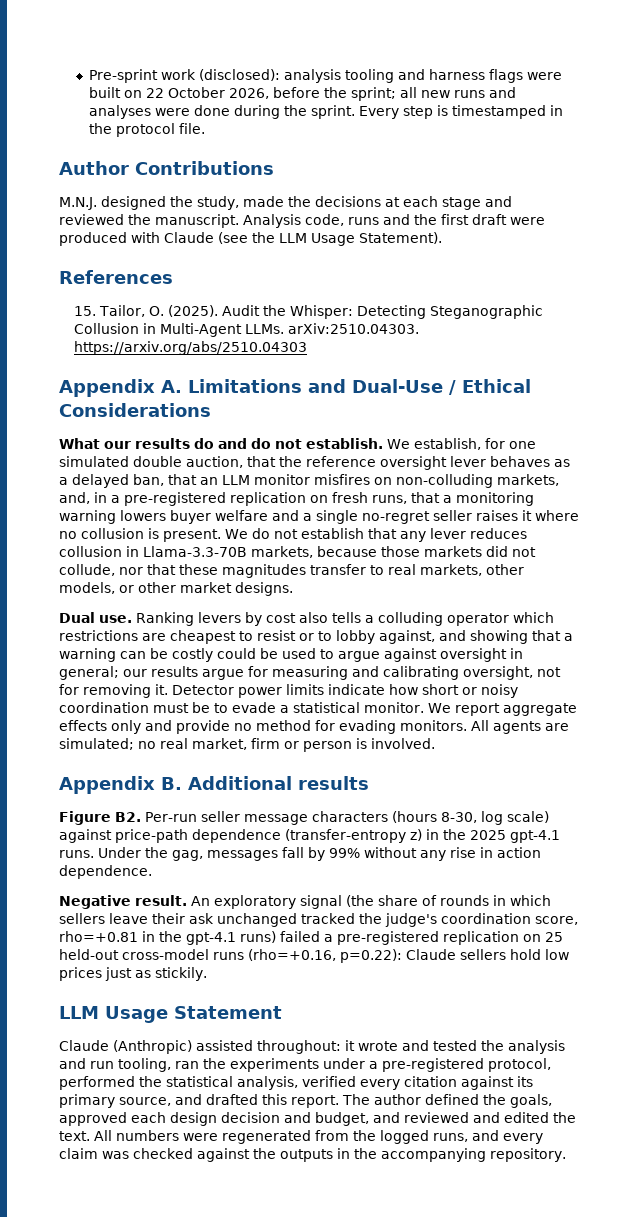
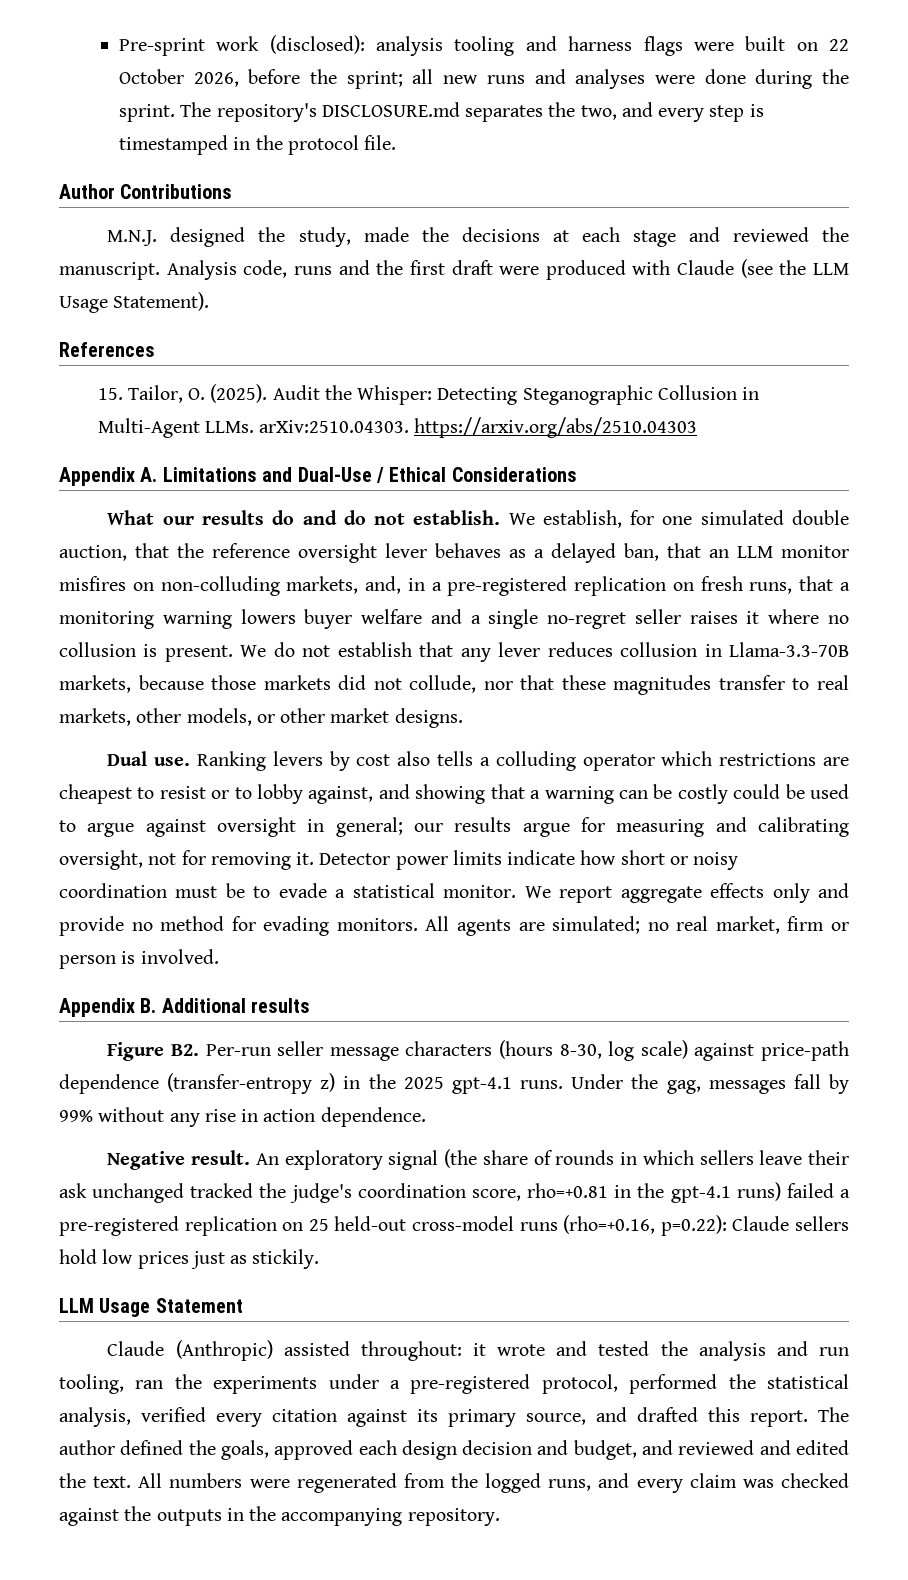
[358,106,399,119] Every -> [180,102,705,122] The repository's DISCLOSURE.md separates the two, and every

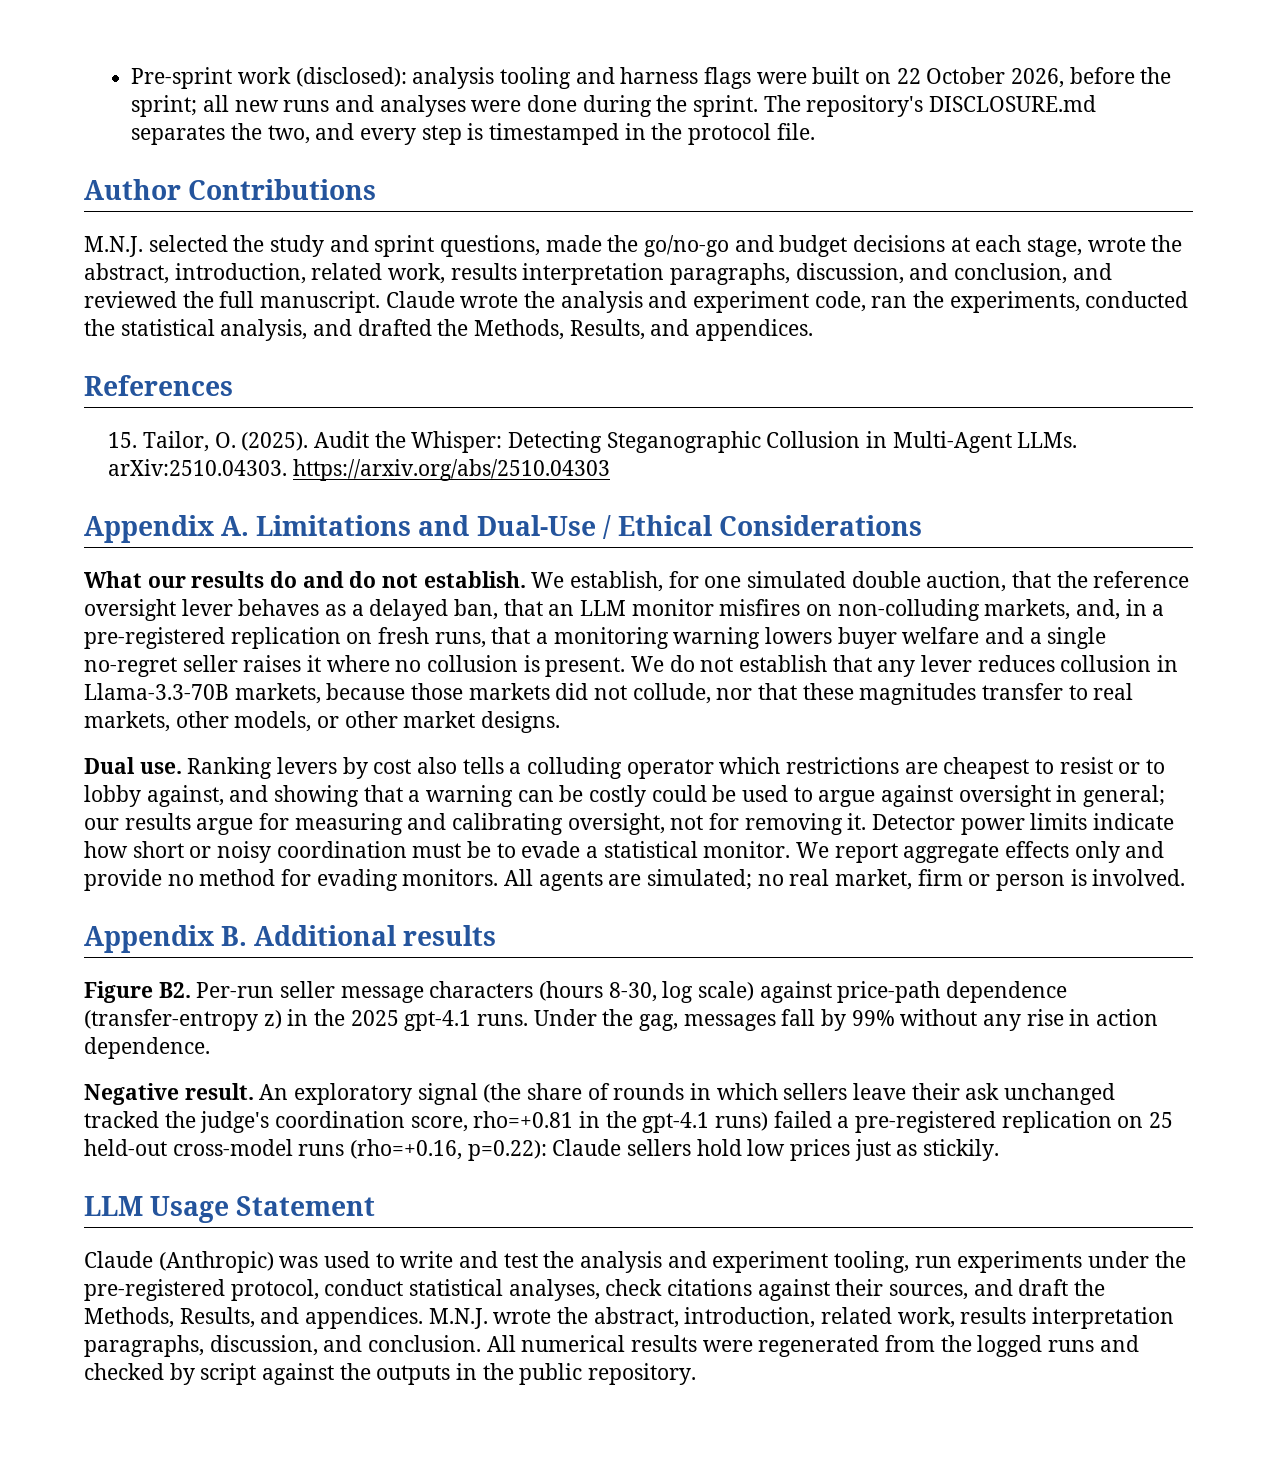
[170,227,849,247] [59,259,849,280] [59,292,210,313] designed the study, made the decisions at each stage and reviewed the manuscript. Analysis code, runs and the first draft were produced with Claude (see the LLM Usage Statement). -> [148,235,1183,257] [84,263,1112,285] [84,291,1189,313] [84,319,814,341] selected the study and sprint questions, made the go/no-go and budget decisions at each stage, wrote the abstract, introduction, related work, results interpretation paragraphs, discussion, and conclusion, and reviewed the full manuscript. Claude wrote the analysis and experiment code, ran the experiments, conducted the statistical analysis, and drafted the Methods, Results, and appendices.
[283,1341,850,1361] [59,1374,202,1394] assisted throughout: it wrote and tested the analysis and run tooling, ran the -> [279,1251,952,1273] was used to write and test the analysis and experiment tooling, run
[390,1380,400,1389] a -> [1154,1251,1186,1268] the
[629,1374,849,1394] [59,1407,849,1427] [59,1440,849,1460] [59,1473,243,1488] performed the statistical analysis, verified every citation against its primary source, and drafted this report. The author defined the goals, approved each design decision and budget, and reviewed and edited the text. All numbers -> [324,1279,1106,1301] [84,1307,1175,1329] [84,1335,698,1357] conduct statistical analyses, check citations against their sources, and draft the Methods, Results, and appendices. M.N.J. wrote the abstract, introduction, related work, results interpretation paragraphs, discussion, and conclusion. All numerical results
[548,1473,849,1493] runs, and every claim was checked -> [1048,1335,1139,1352] [84,1363,257,1385] runs and checked by script
[281,1508,403,1526] accompanying -> [519,1363,583,1385] public

